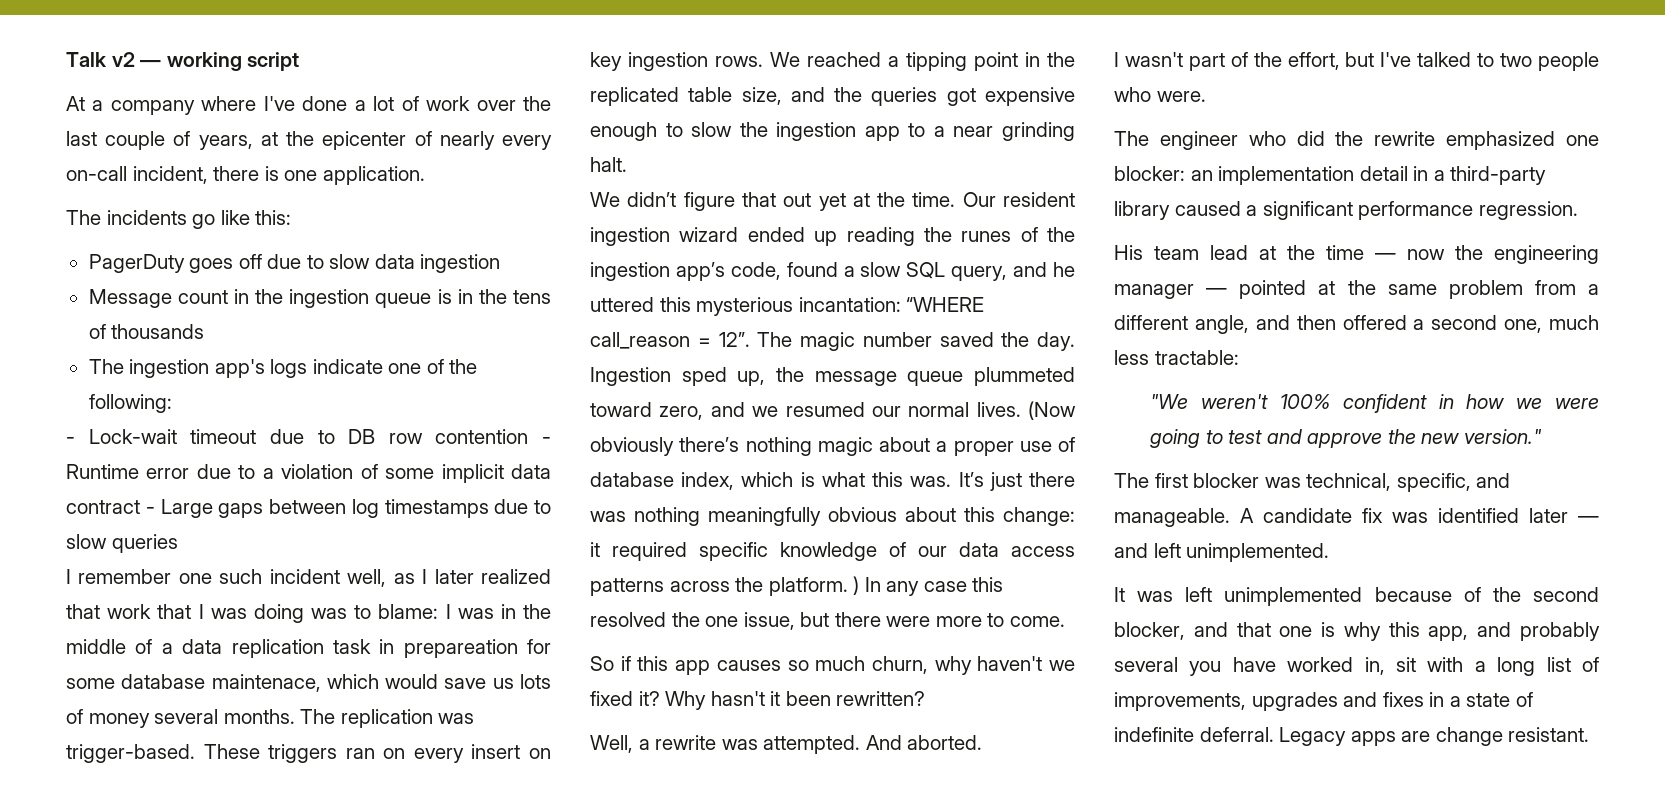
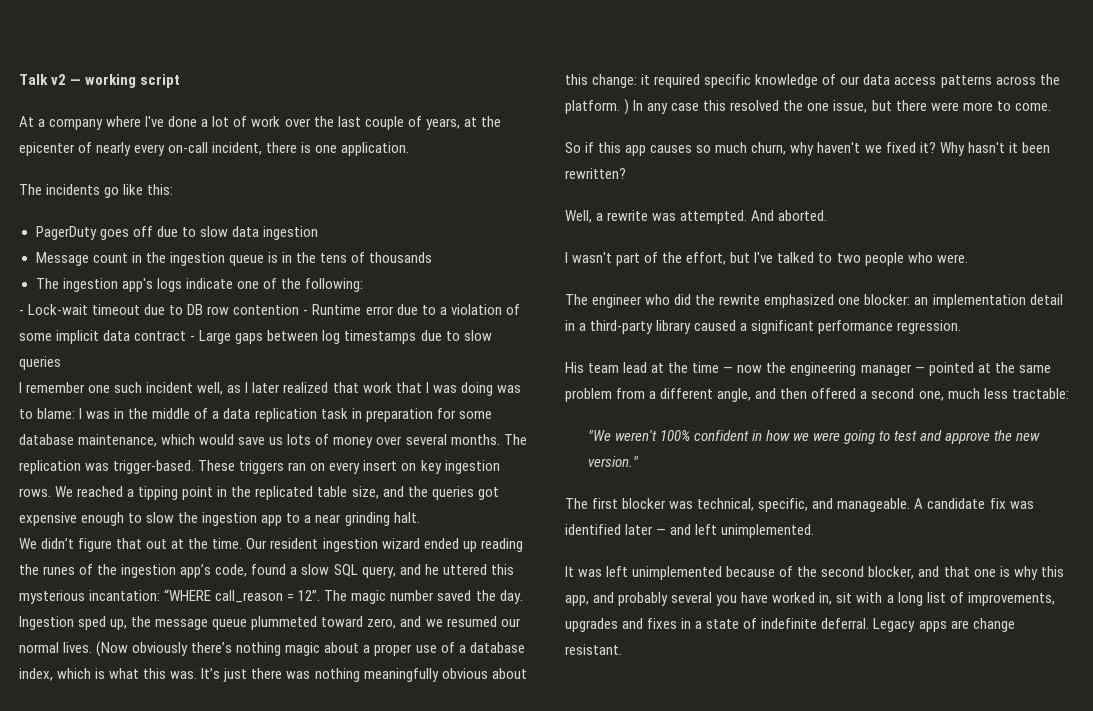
[403,639,518,658] prepareation -> [365,408,433,422] preparation
[211,674,321,692] maintenace, -> [78,434,158,447] maintenance,
(150, 720) none -> [376,436,403,445] over
[818,193,846,211] yet -> (168, 544) none
(1075, 444) none -> [458,645,466,653] a

